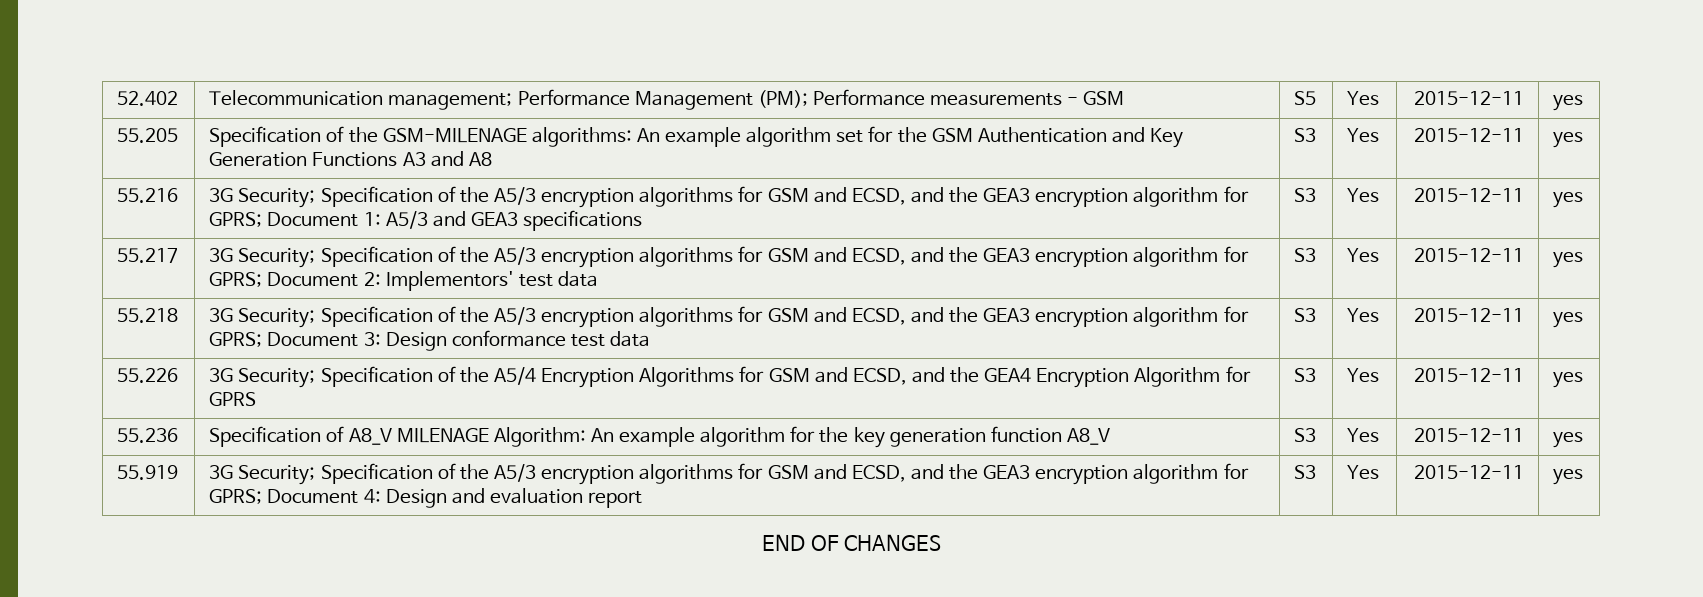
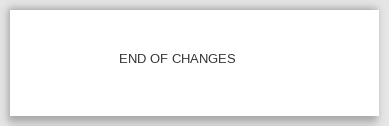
[117,91,179,106] [209,89,1125,110] [1294,91,1317,105] [1347,91,1380,106] [1413,91,1524,105] [1553,95,1584,111] [117,128,179,143] [209,126,1184,148] [209,151,492,167] [1294,128,1317,142] [1347,128,1380,143] [1413,128,1524,142] [1553,132,1584,148] [117,188,179,203] [209,186,1249,208] [209,210,643,231] [1294,188,1317,202] [1347,188,1380,203] [1413,188,1524,202] [1553,192,1584,208] [117,248,179,263] [209,246,1249,268] [209,271,598,291] [1294,248,1317,262] [1347,248,1380,263] [1413,248,1524,262] [1553,252,1584,268] [117,308,179,323] [209,306,1249,328] [209,330,651,351] [1294,308,1317,322] [1347,308,1380,323] [1413,308,1524,322] [1553,312,1584,328] [117,368,179,383] [209,366,1251,388] [209,392,257,406] [1294,368,1317,382] [1347,368,1380,383] [1413,368,1524,382] [1553,372,1584,388] [117,428,179,443] [209,426,1111,448] [1294,428,1317,442] [1347,428,1380,443] [1413,428,1524,442] [1553,432,1584,448] [117,465,179,480] [209,463,1249,485] [209,488,643,508] [1294,465,1317,479] [1347,465,1380,480] [1413,465,1524,479] [1553,469,1584,485] 52.402 | Telecommunication management; Performance Management (PM); Performance measurements - GSM | S5 | Yes | 2015-12-11 | yes // 55.205 | Specification of the GSM-MILENAGE algorithms: An example algorithm set for the GSM Authentication and Key Generation Functions A3 and A8 | S3 | Yes | 2015-12-11 | yes // 55.216 | 3G Security; Specification of the A5/3 encryption algorithms for GSM and ECSD, and the GEA3 encryption algorithm for GPRS; Document 1: A5/3 and GEA3 specifications | S3 | Yes | 2015-12-11 | yes // 55.217 | 3G Security; Specification of the A5/3 encryption algorithms for GSM and ECSD, and the GEA3 encryption algorithm for GPRS; Document 2: Implementors' test data | S3 | Yes | 2015-12-11 | yes // 55.218 | 3G Security; Specification of the A5/3 encryption algorithms for GSM and ECSD, and the GEA3 encryption algorithm for GPRS; Document 3: Design conformance test data | S3 | Yes | 2015-12-11 | yes // 55.226 | 3G Security; Specification of the A5/4 Encryption Algorithms for GSM and ECSD, and the GEA4 Encryption Algorithm for GPRS | S3 | Yes | 2015-12-11 | yes // 55.236 | Specification of A8_V MILENAGE Algorithm: An example algorithm for the key generation function A8_V | S3 | Yes | 2015-12-11 | yes // 55.919 | 3G Security; Specification of the A5/3 encryption algorithms for GSM and ECSD, and the GEA3 encryption algorithm for GPRS; Document 4: Design and evaluation report | S3 | Yes | 2015-12-11 | yes // -> (119, 58) none

